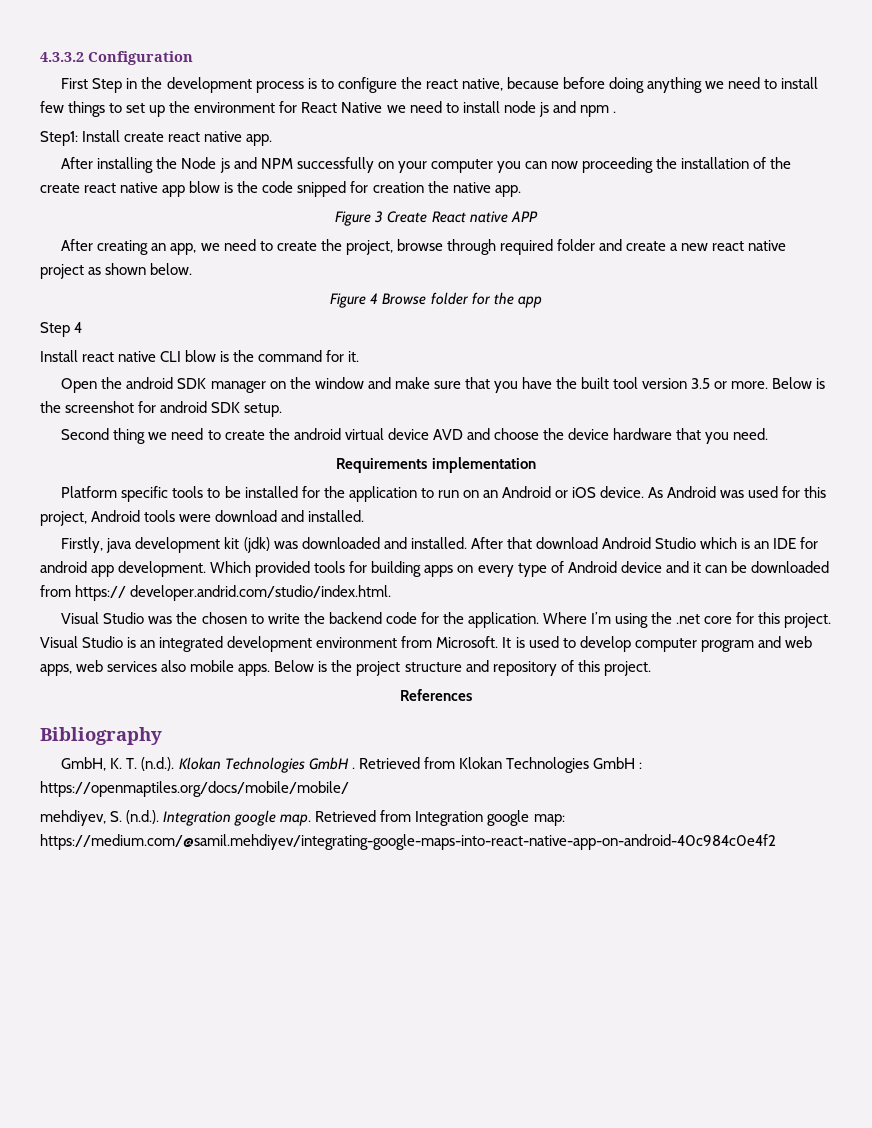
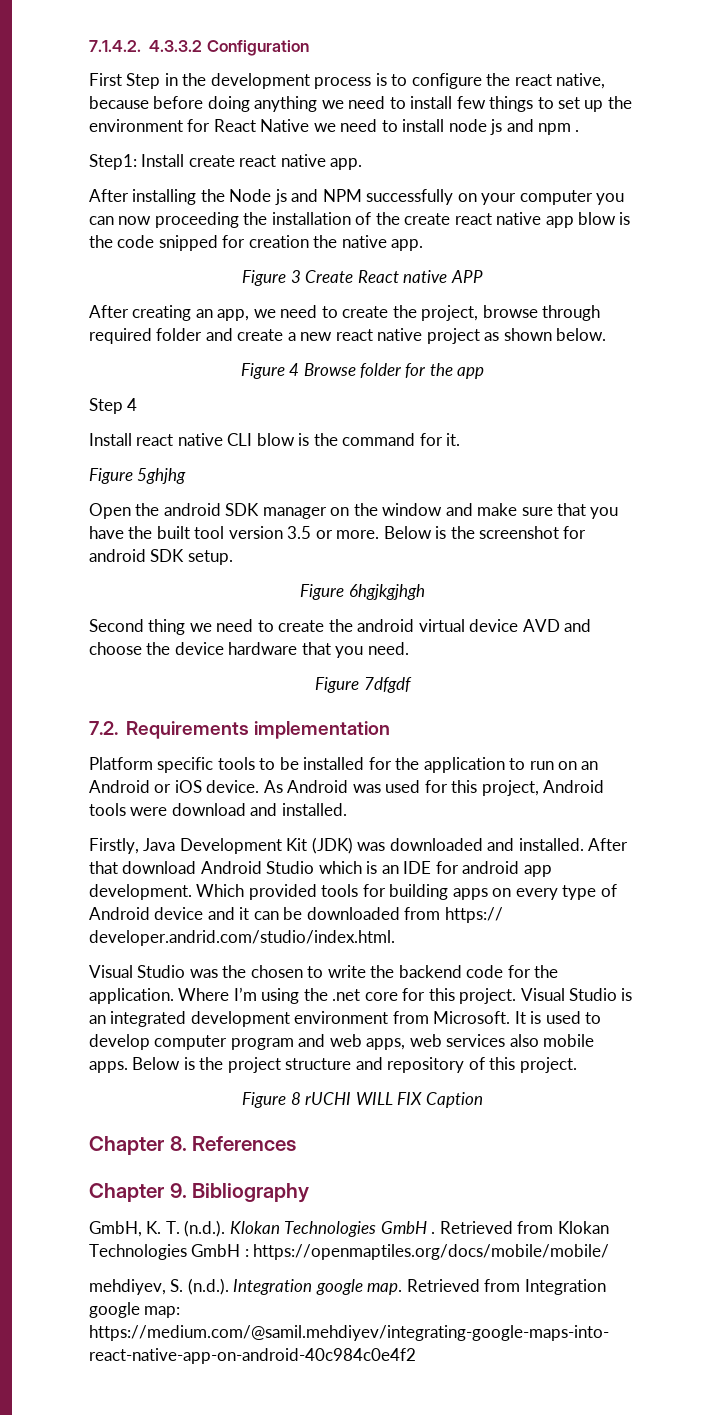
(40, 57) none -> [89,40,141,52] 7.1.4.2.
(360, 356) none -> [89,468,187,484] // Figure 5ghjhg
(283, 410) none -> [300,584,425,600] // Figure 6hgjkgjhgh
(769, 434) none -> [315,677,412,693] [89,721,118,735] Figure 7dfgdf // 7.2.
[106,537,270,553] java development kit (jdk) -> [143,837,353,854] Java Development Kit (JDK)
(651, 668) none -> [242,1092,483,1108] [89,1136,187,1155] Figure 8 rUCHI WILL FIX Caption // Chapter 8.
(472, 695) none -> [89,1183,187,1202] Chapter 9.

